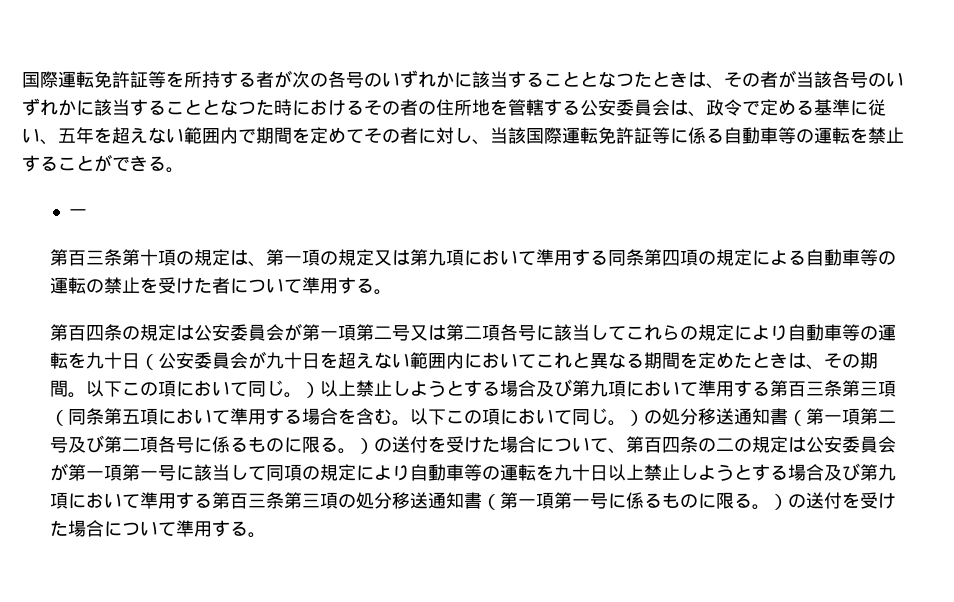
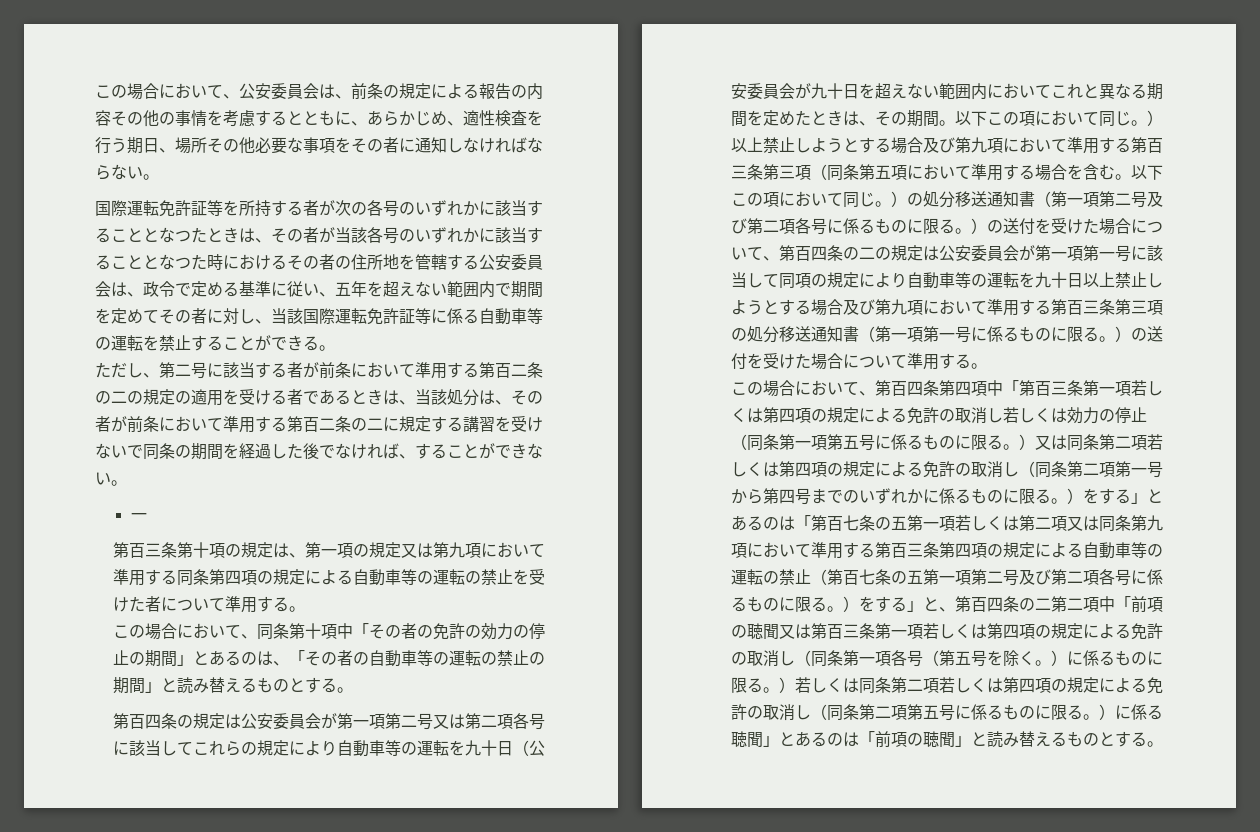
(22, 80) none -> [95,83,543,100] [95,110,543,127] [95,137,543,154] [95,164,159,180] この場合において、公安委員会は、前条の規定による報告の内容その他の事情を考慮するとともに、あらかじめ、適性検査を行う期日、場所その他必要な事項をその者に通知しなければならない。 //
(184, 170) none -> [95,362,543,379] [95,389,543,406] [95,416,543,433] [95,443,543,460] [95,472,127,486] // ただし、第二号に該当する者が前条において準用する第百二条の二の規定の適用を受ける者であるときは、当該処分は、その者が前条において準用する第百二条の二に規定する講習を受けないで同条の期間を経過した後でなければ、することができない。
(392, 292) none -> [113,623,546,640] [113,650,546,667] [113,677,354,694] // この場合において、同条第十項中「その者の免許の効力の停止の期間」とあるのは、「その者の自動車等の運転の禁止の期間」と読み替えるものとする。
(266, 535) none -> [731,380,1164,397] [731,407,1148,424] [731,434,1164,451] [731,461,1164,478] [731,488,1164,505] [731,515,1164,532] [731,542,1164,559] [731,569,1164,586] [731,596,1164,613] [731,623,1164,640] [731,650,1164,667] [731,677,1164,694] [731,704,1164,721] [731,731,1164,748] // この場合において、第百四条第四項中「第百三条第一項若しくは第四項の規定による免許の取消し若しくは効力の停止（同条第一項第五号に係るものに限る。）又は同条第二項若しくは第四項の規定による免許の取消し（同条第二項第一号から第四号までのいずれかに係るものに限る。）をする」とあるのは「第百七条の五第一項若しくは第二項又は同条第九項において準用する第百三条第四項の規定による自動車等の運転の禁止（第百七条の五第一項第二号及び第二項各号に係るものに限る。）をする」と、第百四条の二第二項中「前項の聴聞又は第百三条第一項若しくは第四項の規定による免許の取消し（同条第一項各号（第五号を除く。）に係るものに限る。）若しくは同条第二項若しくは第四項の規定による免許の取消し（同条第二項第五号に係るものに限る。）に係る聴聞」とあるのは「前項の聴聞」と読み替えるものとする。

